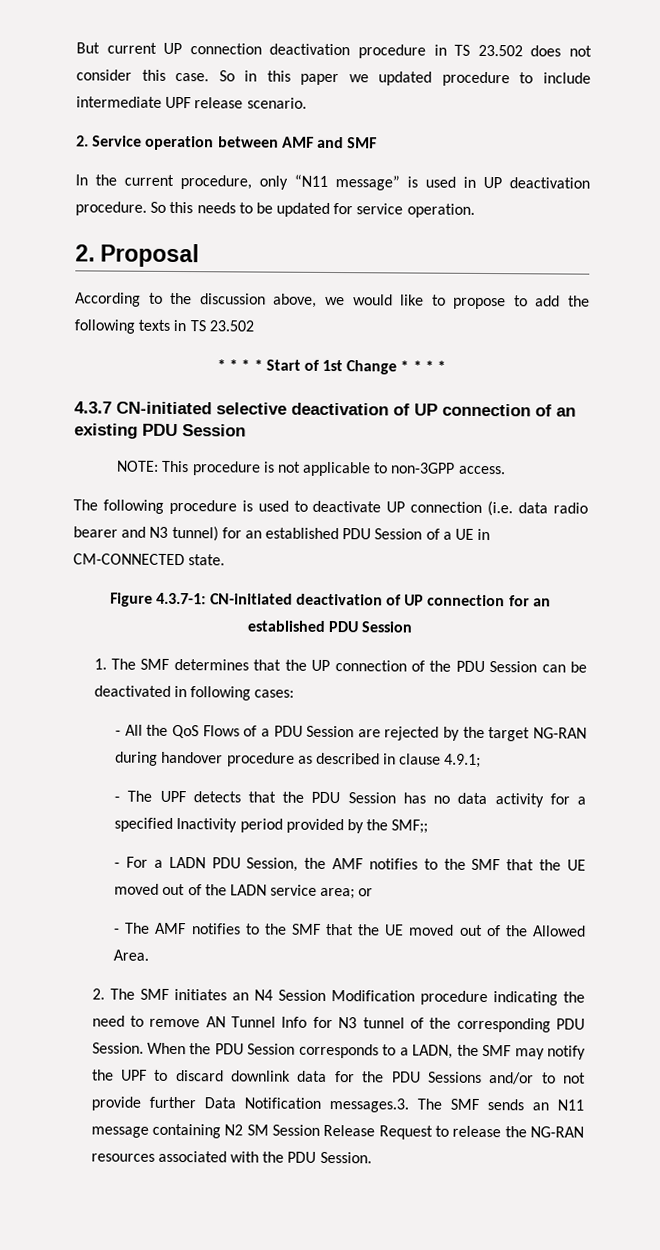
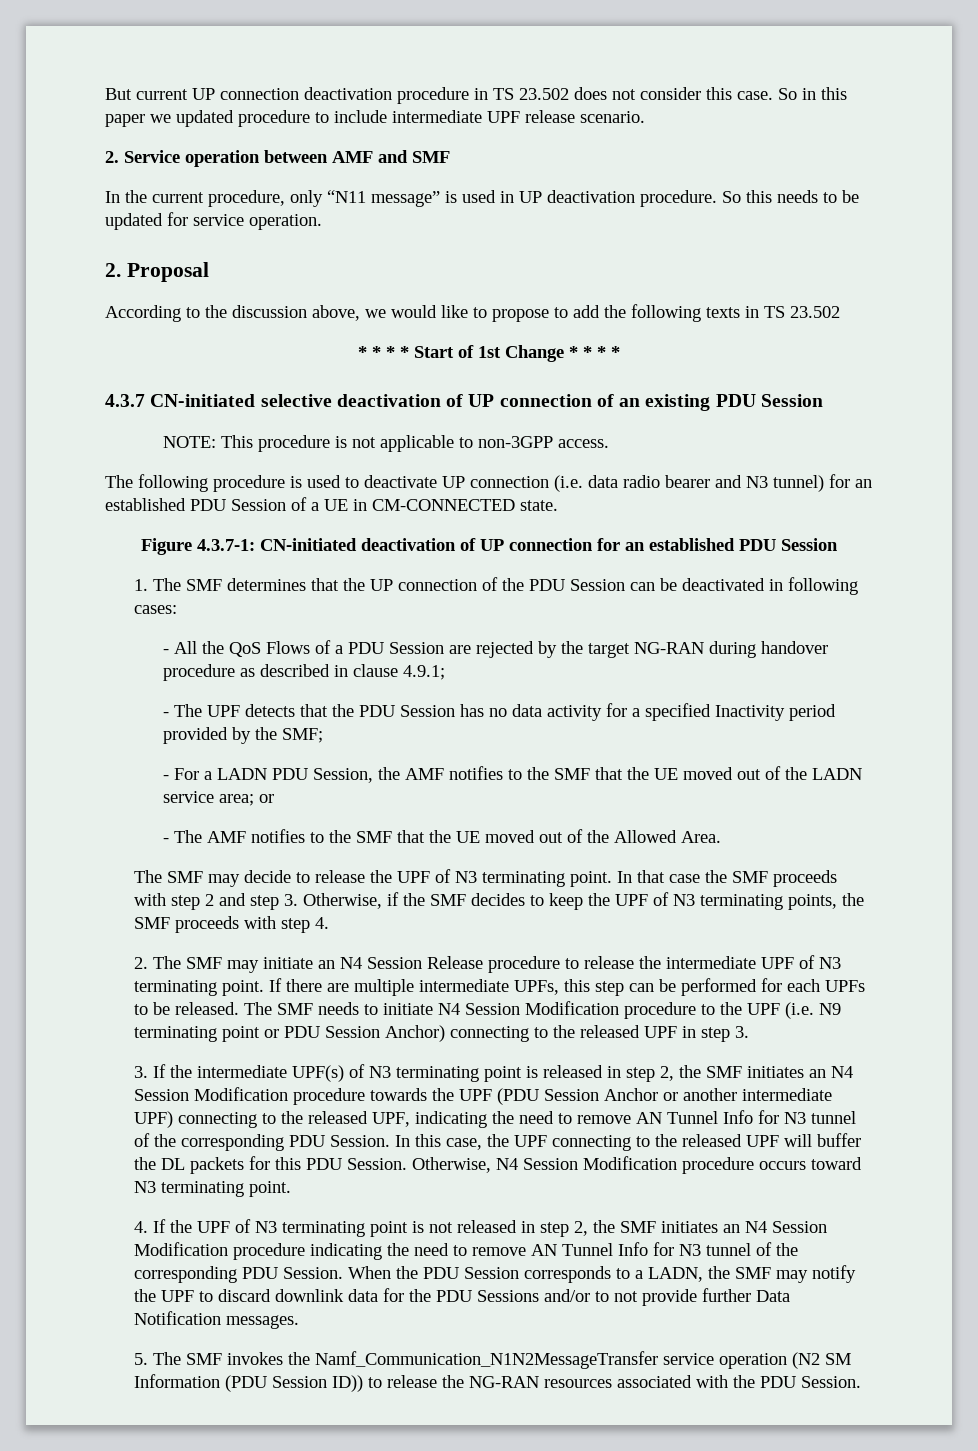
[391,819,429,834] SMF;; -> [281,728,323,743] SMF;
[91,988,135,1000] 2. The -> [133,869,837,887] [133,892,864,910] [133,916,329,933] [133,955,841,973] [133,978,865,996] [133,1001,841,1019] [133,1025,749,1042] [133,1064,853,1082] [133,1087,832,1105] [133,1110,856,1128] [133,1133,861,1151] [133,1156,862,1174] [133,1181,291,1197] [133,1219,615,1237] The SMF may decide to release the UPF of N3 terminating point. In that case the SMF proceeds with step 2 and step 3. Otherwise, if the SMF decides to keep the UPF of N3 terminating points, the SMF proceeds with step 4. // 2. The SMF may initiate an N4 Session Release procedure to release the intermediate UPF of N3 terminating point. If there are multiple intermediate UPFs, this step can be performed for each UPFs to be released. The SMF needs to initiate N4 Session Modification procedure to the UPF (i.e. N9 terminating point or PDU Session Anchor) connecting to the released UPF in step 3. // 3. If the intermediate UPF(s) of N3 terminating point is released in step 2, the SMF initiates an N4 Session Modification procedure towards the UPF (PDU Session Anchor or another intermediate UPF) connecting to the released UPF, indicating the need to remove AN Tunnel Info for N3 tunnel of the corresponding PDU Session. In this case, the UPF connecting to the released UPF will buffer the DL packets for this PDU Session. Otherwise, N4 Session Modification procedure occurs toward N3 terminating point. // 4. If the UPF of N3 terminating point is not released in step 2, the
[328,1098,584,1113] [90,1123,433,1140] messages.3. The SMF sends an N11 message containing N2 SM Session Release Request -> [225,1315,299,1329] [133,1351,851,1369] [133,1374,363,1392] messages. // 5. The SMF invokes the Namf_Communication_N1N2MessageTransfer service operation (N2 SM Information (PDU Session ID))

